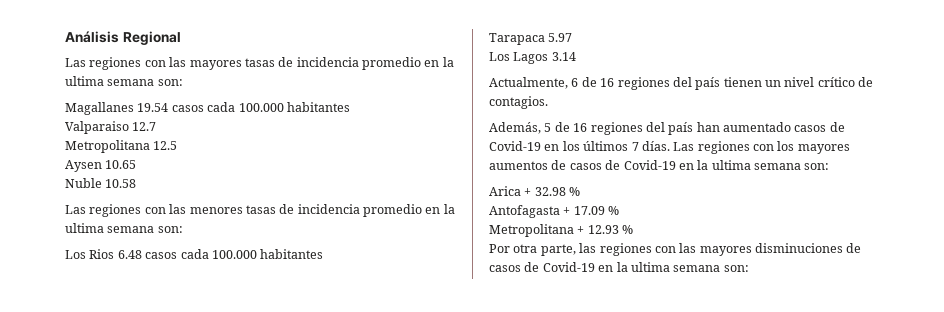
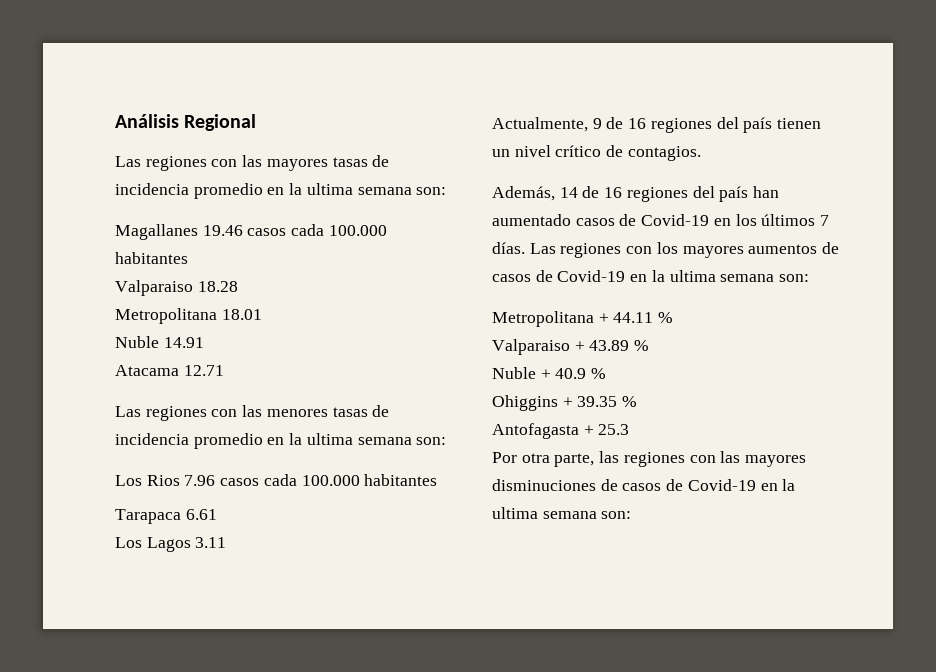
[137,103,169,112] 19.54 -> [202,225,243,236] 19.46
[132,122,157,131] [65,140,178,153] [65,160,137,172] [65,178,137,188] 12.7 // Metropolitana 12.5 // Aysen 10.65 // Nuble 10.58 -> [197,281,238,292] [115,308,262,324] [115,336,204,348] [115,365,224,376] 18.28 // Metropolitana 18.01 // Nuble 14.91 // Atacama 12.71
[117,250,142,259] 6.48 -> [184,475,216,486] 7.96
[548,33,573,42] 5.97 -> [185,509,217,520] 6.61
[551,52,576,61] 3.14 -> [195,537,227,548] 3.11
[571,78,579,87] 6 -> [592,118,602,129] 9
[544,123,552,132] 5 -> [559,187,578,198] 14
[489,186,581,196] [489,205,620,218] [489,224,634,237] Arica + 32.98 % // Antofagasta + 17.09 % // Metropolitana + 12.93 % -> [492,311,674,327] [492,339,650,355] [492,367,607,379] [492,395,638,411] [492,423,630,439] Metropolitana + 44.11 % // Valparaiso + 43.89 % // Nuble + 40.9 % // Ohiggins + 39.35 % // Antofagasta + 25.3

